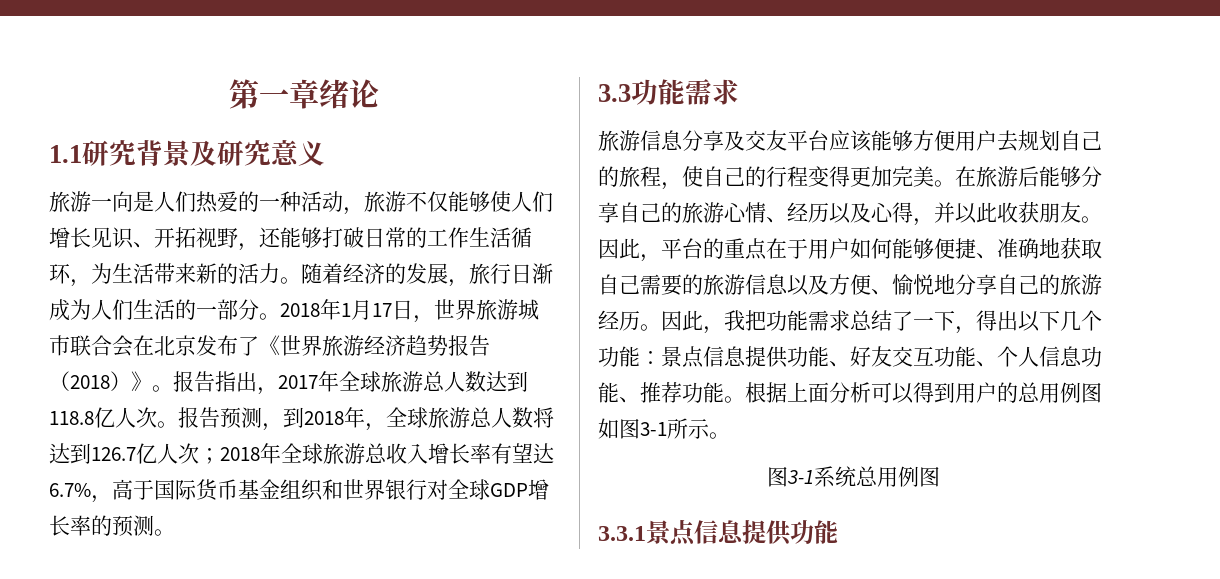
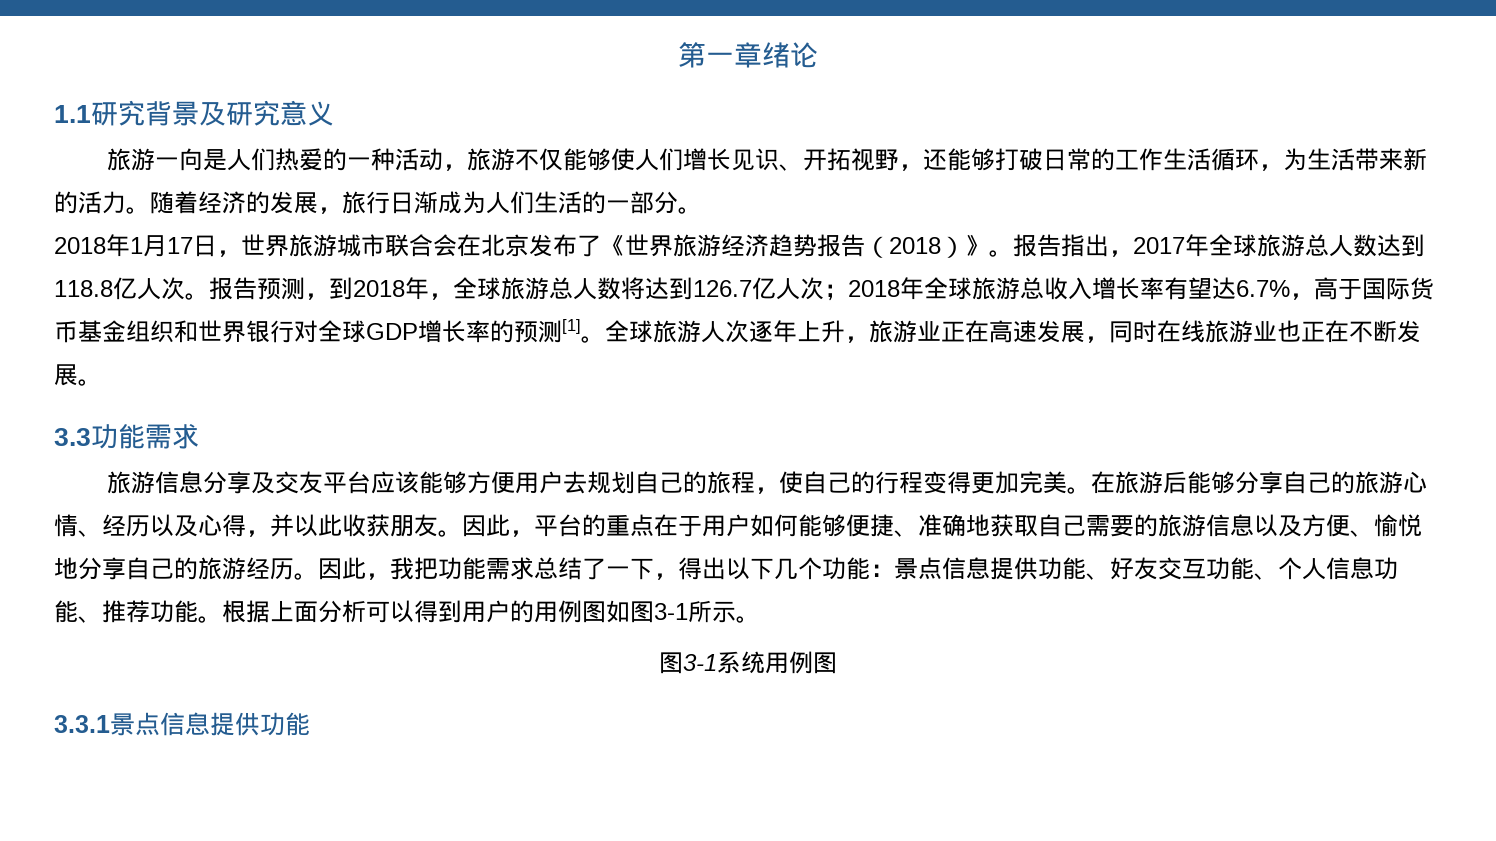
(280, 316) none -> (702, 210) //
(154, 525) none -> [562,319,581,334] [581,320,1421,343] [54,364,78,386] [1]。全球旅游人次逐年上升，旅游业正在高速发展，同时在线旅游业也正在不断发展
[1018,382,1040,402] 总 -> (534, 611) none
[855,466,878,486] 总 -> (765, 662) none

